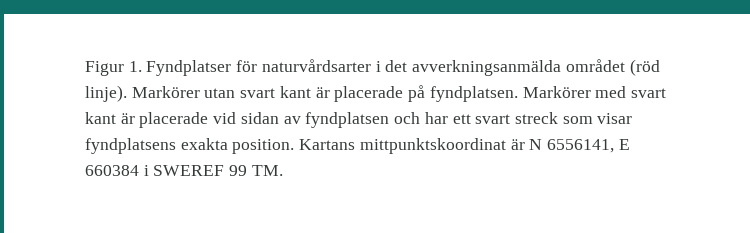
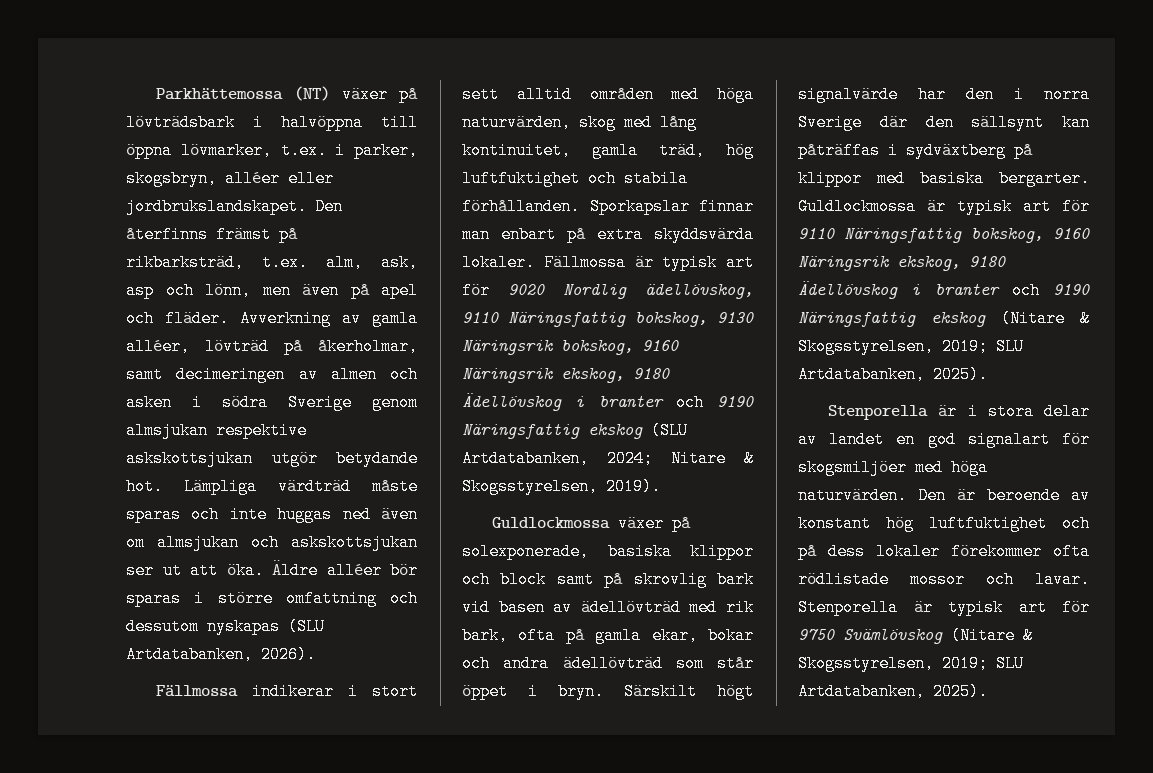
[85,59,660,76] [85,85,666,102] [85,112,633,128] [85,138,630,154] [85,165,283,176] Figur 1. Fyndplatser för naturvårdsarter i det avverkningsanmälda området (röd linje). Markörer utan svart kant är placerade på fyndplatsen. Markörer med svart kant är placerade vid sidan av fyndplatsen och har ett svart streck som visar fyndplatsens exakta position. Kartans mittpunktskoordinat är N 6556141, E 660384 i SWEREF 99 TM. -> [156,86,418,103] [126,114,418,131] [126,142,418,159] [126,170,334,187] [126,198,343,215] [126,226,298,243] [126,254,418,271] [126,282,418,299] [126,310,418,327] [126,338,418,355] [126,366,418,383] [126,394,418,411] [126,422,307,439] [126,450,418,467] [126,478,418,495] [126,506,418,523] [126,534,418,551] [126,560,418,579] [126,590,418,607] [126,618,325,635] [126,646,316,663] [156,683,418,700] [462,86,754,103] [462,114,697,131] [462,142,754,159] [462,170,688,187] [462,198,754,215] [462,226,754,243] [462,254,754,271] [462,282,753,299] [462,311,754,327] [462,339,679,355] [462,367,670,383] [462,393,754,411] [462,422,688,439] [462,450,754,467] [462,478,661,495] [492,515,692,532] [462,543,754,560] [462,571,754,588] [462,599,754,616] [462,627,754,644] [462,655,754,672] [462,683,754,700] [798,86,1090,103] [798,114,1090,131] [798,142,1033,159] [798,170,1090,187] [798,198,1090,215] [798,227,1090,243] [798,255,1006,271] [798,281,1090,299] [798,310,1090,327] [798,338,1024,355] [798,366,988,383] [828,403,1090,420] [798,431,1090,448] [798,459,988,476] [798,487,1090,504] [798,515,1090,532] [798,543,1090,560] [798,571,1090,588] [798,599,1090,616] [798,627,1033,644] [798,655,1024,672] [798,683,988,700] Parkhättemossa (NT) växer på lövträdsbark i halvöppna till öppna lövmarker, t.ex. i parker, skogsbryn, alléer eller jordbrukslandskapet. Den återfinns främst på rikbarksträd, t.ex. alm, ask, asp och lönn, men även på apel och fläder. Avverkning av gamla alléer, lövträd på åkerholmar, samt decimeringen av almen och asken i södra Sverige genom almsjukan respektive askskottsjukan utgör betydande hot. Lämpliga värdträd måste sparas och inte huggas ned även om almsjukan och askskottsjukan ser ut att öka. Äldre alléer bör sparas i större omfattning och dessutom nyskapas (SLU Artdatabanken, 2026). // Fällmossa indikerar i stort sett alltid områden med höga naturvärden, skog med lång kontinuitet, gamla träd, hög luftfuktighet och stabila förhållanden. Sporkapslar finnar man enbart på extra skyddsvärda lokaler. Fällmossa är typisk art för 9020 Nordlig ädellövskog, 9110 Näringsfattig bokskog, 9130 Näringsrik bokskog, 9160 Näringsrik ekskog, 9180 Ädellövskog i branter och 9190 Näringsfattig ekskog (SLU Artdatabanken, 2024; Nitare & Skogsstyrelsen, 2019). // Guldlockmossa växer på solexponerade, basiska klippor och block samt på skrovlig bark vid basen av ädellövträd med rik bark, ofta på gamla ekar, bokar och andra ädellövträd som står öppet i bryn. Särskilt högt signalvärde har den i norra Sverige där den sällsynt kan påträffas i sydväxtberg på klippor med basiska bergarter. Guldlockmossa är typisk art för 9110 Näringsfattig bokskog, 9160 Näringsrik ekskog, 9180 Ädellövskog i branter och 9190 Näringsfattig ekskog (Nitare & Skogsstyrelsen, 2019; SLU Artdatabanken, 2025). // Stenporella är i stora delar av landet en god signalart för skogsmiljöer med höga naturvärden. Den är beroende av konstant hög luftfuktighet och på dess lokaler förekommer ofta rödlistade mossor och lavar. Stenporella är typisk art för 9750 Svämlövskog (Nitare & Skogsstyrelsen, 2019; SLU Artdatabanken, 2025).

